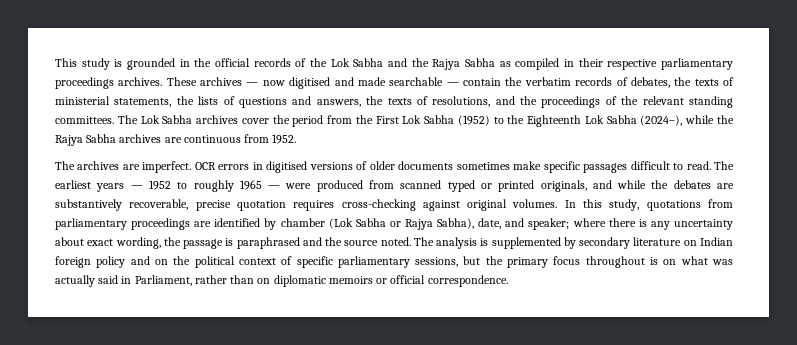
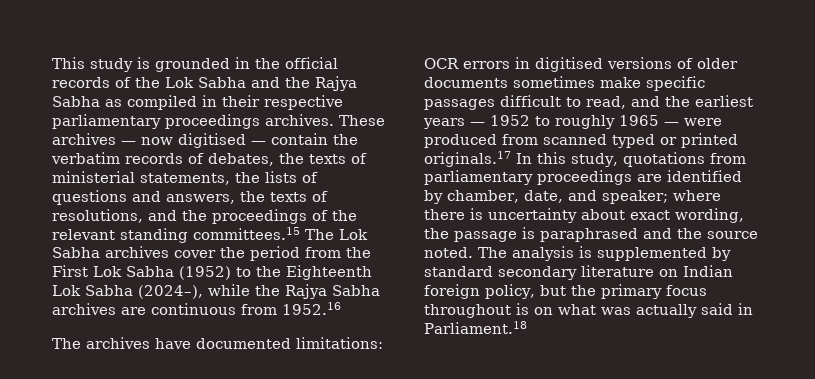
[334,77,444,86] and made searchable -> (246, 140) none
[55,116,114,124] committees. -> [193,227,300,240] committees.15
[272,134,297,144] 1952. -> [282,302,341,315] 1952.16
[122,161,192,173] are imperfect. -> [155,337,383,349] have documented limitations:
[686,161,735,170] read. The -> [586,96,690,109] read, and the
[540,180,734,192] [55,199,558,211] originals, and while the debates are substantively recoverable, precise quotation requires cross-checking against original volumes. -> [424,151,511,167] originals.17
[280,218,475,230] chamber (Lok Sabha or Rajya Sabha), -> [447,190,519,203] chamber,
[650,221,670,230] any -> (483, 214) none
(576, 243) none -> [424,266,493,277] standard
[96,256,459,268] policy and on the political context of specific parliamentary sessions, -> [485,284,535,299] policy,
[134,275,508,287] Parliament, rather than on diplomatic memoirs or official correspondence. -> [424,321,527,334] Parliament.18

